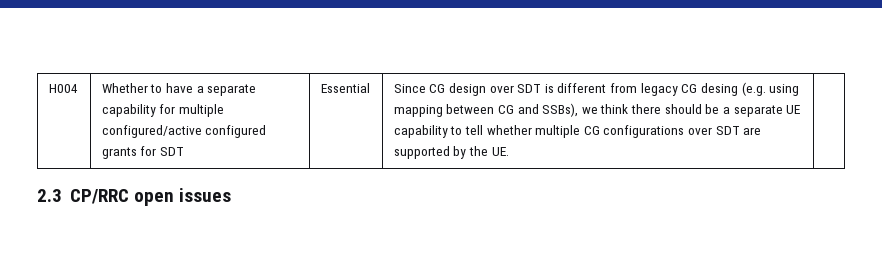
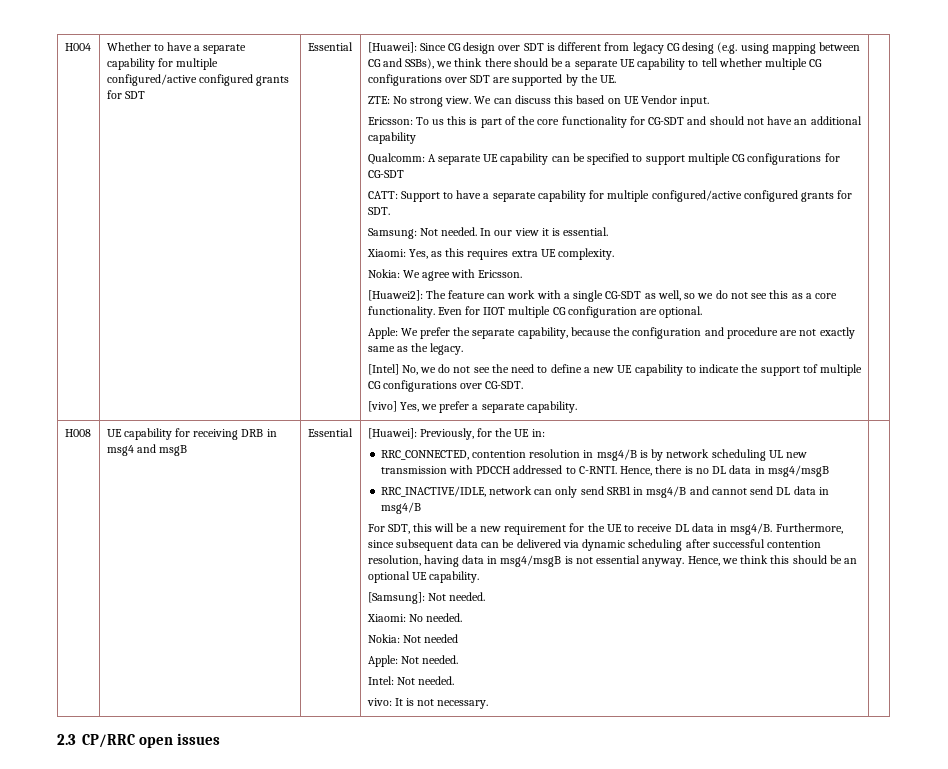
(370, 88) none -> [367,42,417,53] [Huawei]:
(509, 151) none -> [367,95,710,107] [367,116,862,128] [367,132,416,144] [367,153,840,165] [367,170,404,178] [367,190,853,202] [367,207,390,215] [367,227,609,239] [366,248,615,260] [367,269,523,281] [367,290,838,302] [367,306,703,318] [367,327,855,339] [367,343,464,355] [367,364,863,376] [367,380,524,392] [367,401,577,413] [64,429,91,437] [106,428,277,440] [106,444,188,456] [307,428,353,437] [367,428,545,440] [380,449,808,461] [380,465,829,477] [380,486,829,498] [380,502,421,514] [367,523,843,535] [367,539,822,551] [367,555,858,567] [367,571,480,583] [367,592,486,604] [366,613,463,622] [367,634,459,643] [367,655,459,667] [367,676,455,685] [366,698,489,709] // ZTE: No strong view. We can discuss this based on UE Vendor input. // Ericsson: To us this is part of the core functionality for CG-SDT and should not have an additional capability // Qualcomm: A separate UE capability can be specified to support multiple CG configurations for CG-SDT // CATT: Support to have a separate capability for multiple configured/active configured grants for SDT. // Samsung: Not needed. In our view it is essential. // Xiaomi: Yes, as this requires extra UE complexity. // Nokia: We agree with Ericsson. // [Huawei2]: The feature can work with a single CG-SDT as well, so we do not see this as a core functionality. Even for IIOT multiple CG configuration are optional. // Apple: We prefer the separate capability, because the configuration and procedure are not exactly same as the legacy. // [Intel] No, we do not see the need to define a new UE capability to indicate the support tof multiple CG configurations over CG-SDT. // [vivo] Yes, we prefer a separate capability. | // H008 | UE capability for receiving DRB in msg4 and msgB | Essential | [Huawei]: Previously, for the UE in: // RRC_CONNECTED, contention resolution in msg4/B is by network scheduling UL new transmission with PDCCH addressed to C-RNTI. Hence, there is no DL data in msg4/msgB // RRC_INACTIVE/IDLE, network can only send SRB1 in msg4/B and cannot send DL data in msg4/B // For SDT, this will be a new requirement for the UE to receive DL data in msg4/B. Furthermore, since subsequent data can be delivered via dynamic scheduling after successful contention resolution, having data in msg4/msgB is not essential anyway. Hence, we think this should be an optional UE capability. // [Samsung]: Not needed. // Xiaomi: No needed. // Nokia: Not needed // Apple: Not needed. // Intel: Not needed. // vivo: It is not necessary.

